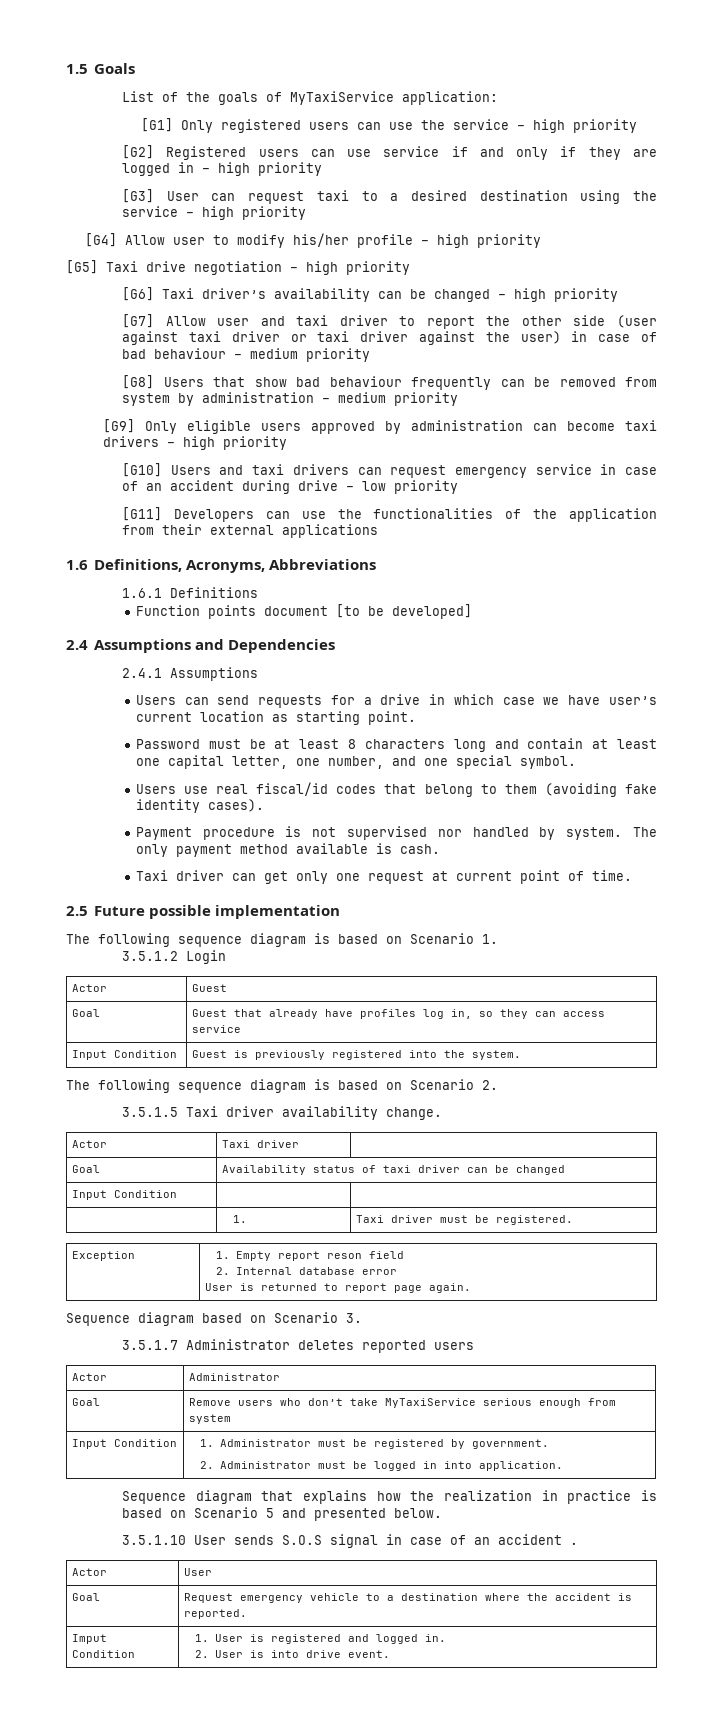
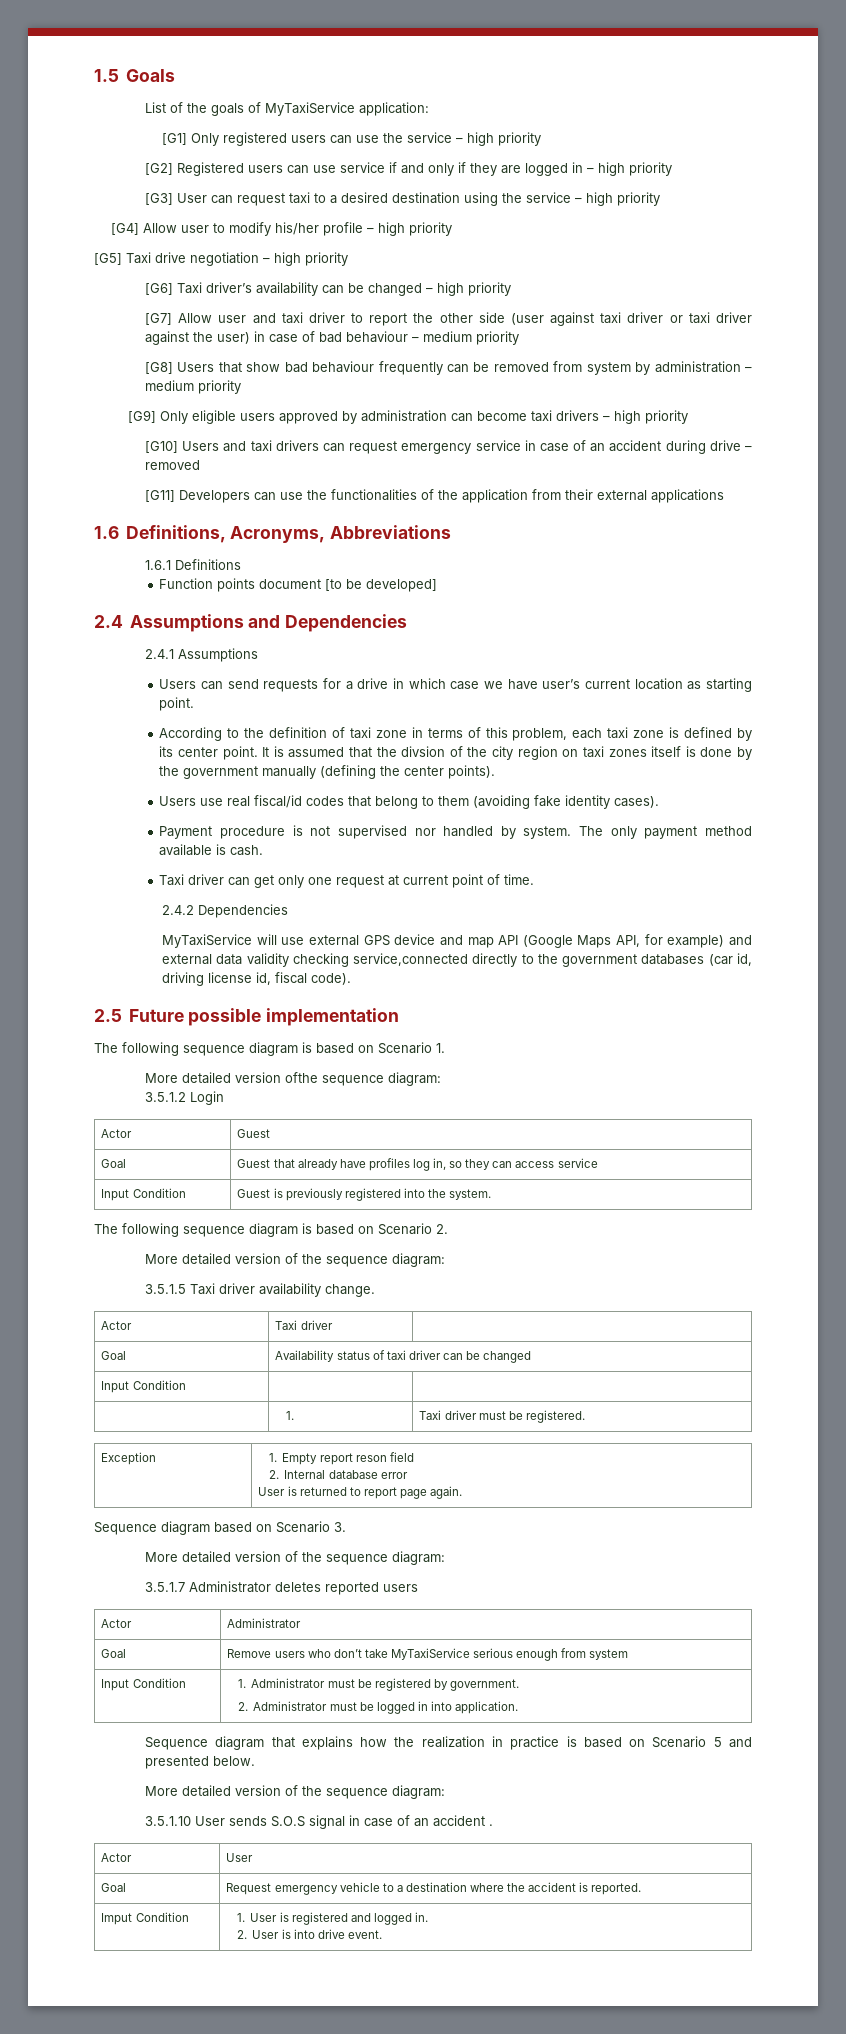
[362,480,459,494] low priority -> [145,460,201,470] removed
[135,738,658,752] [135,755,576,769] Password must be at least 8 characters long and contain at least one capital letter, one number, and one special symbol. -> [159,727,752,741] [159,746,753,760] [159,765,496,779] According to the definition of taxi zone in terms of this problem, each taxi zone is defined by its center point. It is assumed that the divsion of the city region on taxi zones itself is done by the government manually (defining the center points).
(632, 875) none -> [162,904,289,918] [162,934,752,948] [162,953,753,967] [162,972,352,986] // 2.4.2 Dependencies // MyTaxiService will use external GPS device and map API (Google Maps API, for example) and external data validity checking service,connected directly to the government databases (car id, driving license id, fiscal code).
(498, 939) none -> [145,1072,442,1086] // More detailed version ofthe sequence diagram:
(498, 1085) none -> [145,1253,446,1267] // More detailed version of the sequence diagram:
(362, 1318) none -> [145,1551,446,1565] // More detailed version of the sequence diagram:
(443, 1513) none -> [145,1785,446,1799] // More detailed version of the sequence diagram:

